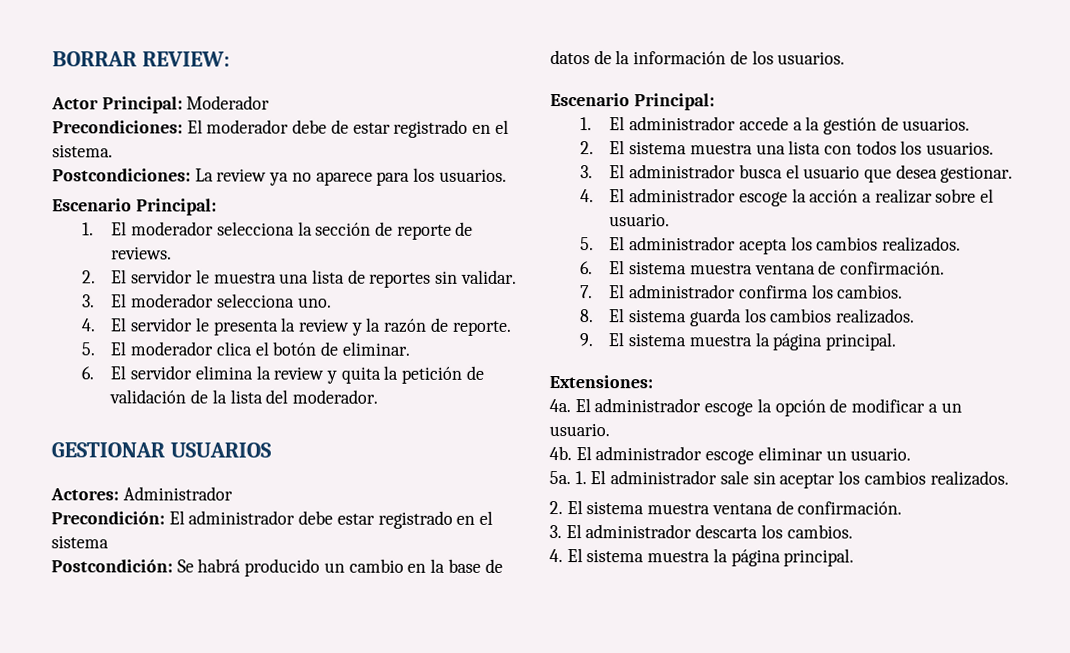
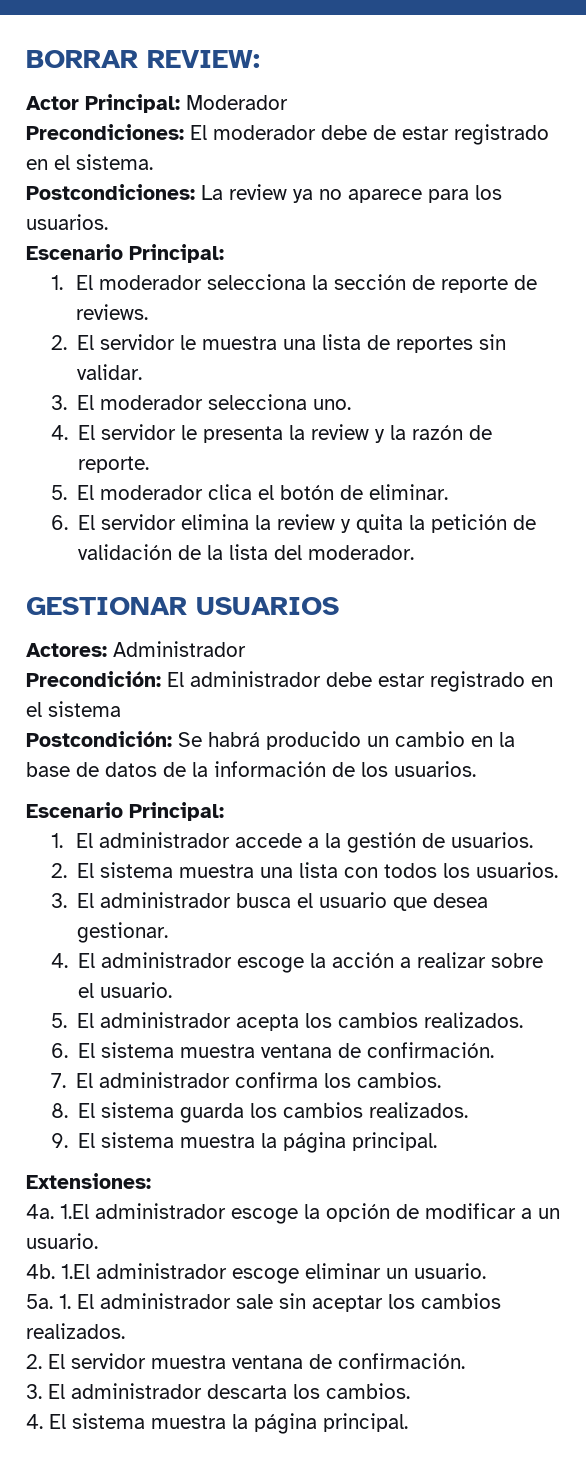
[574,398,591,413] El -> [60,1204,89,1219] 1.El
[575,446,592,461] El -> [61,1264,90,1279] 1.El
[586,501,645,515] sistema -> [71,1353,146,1369] servidor

